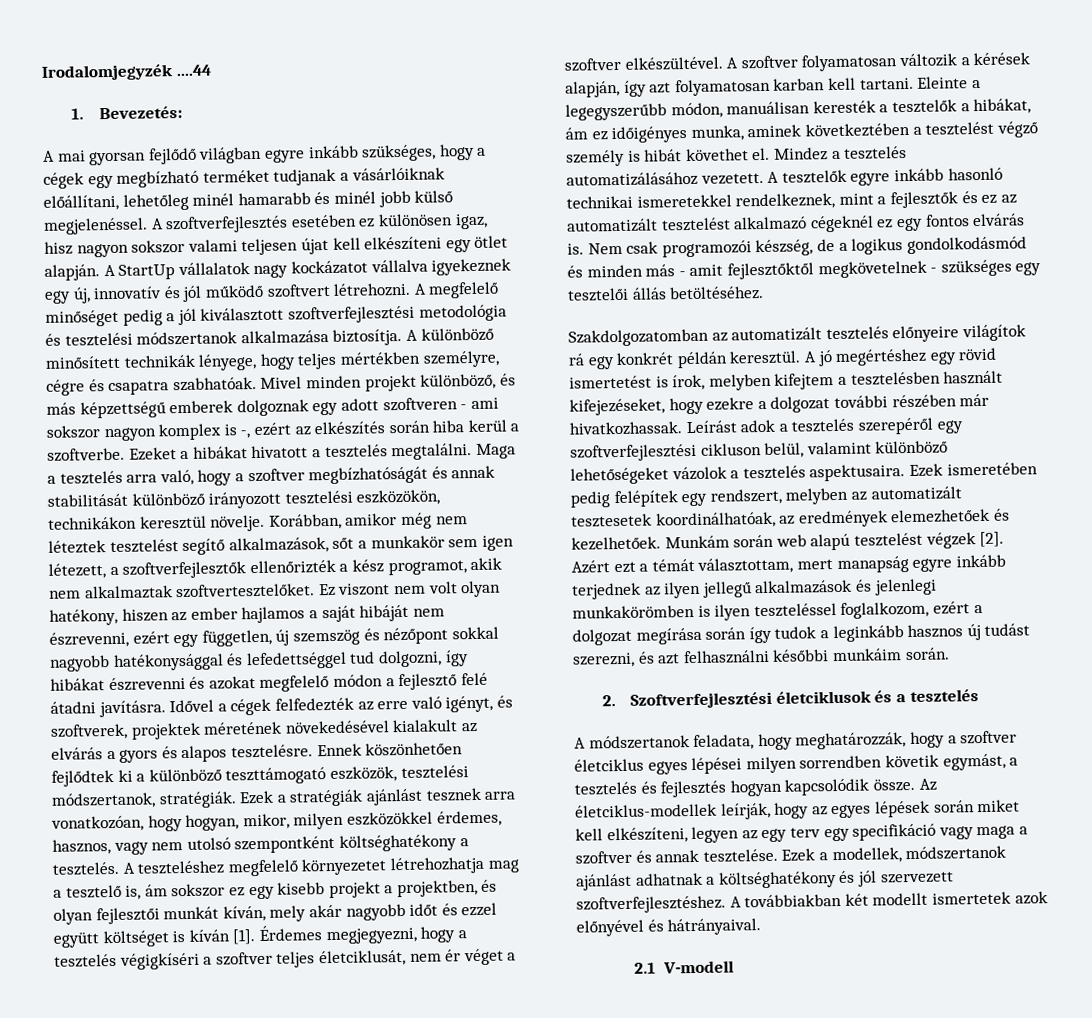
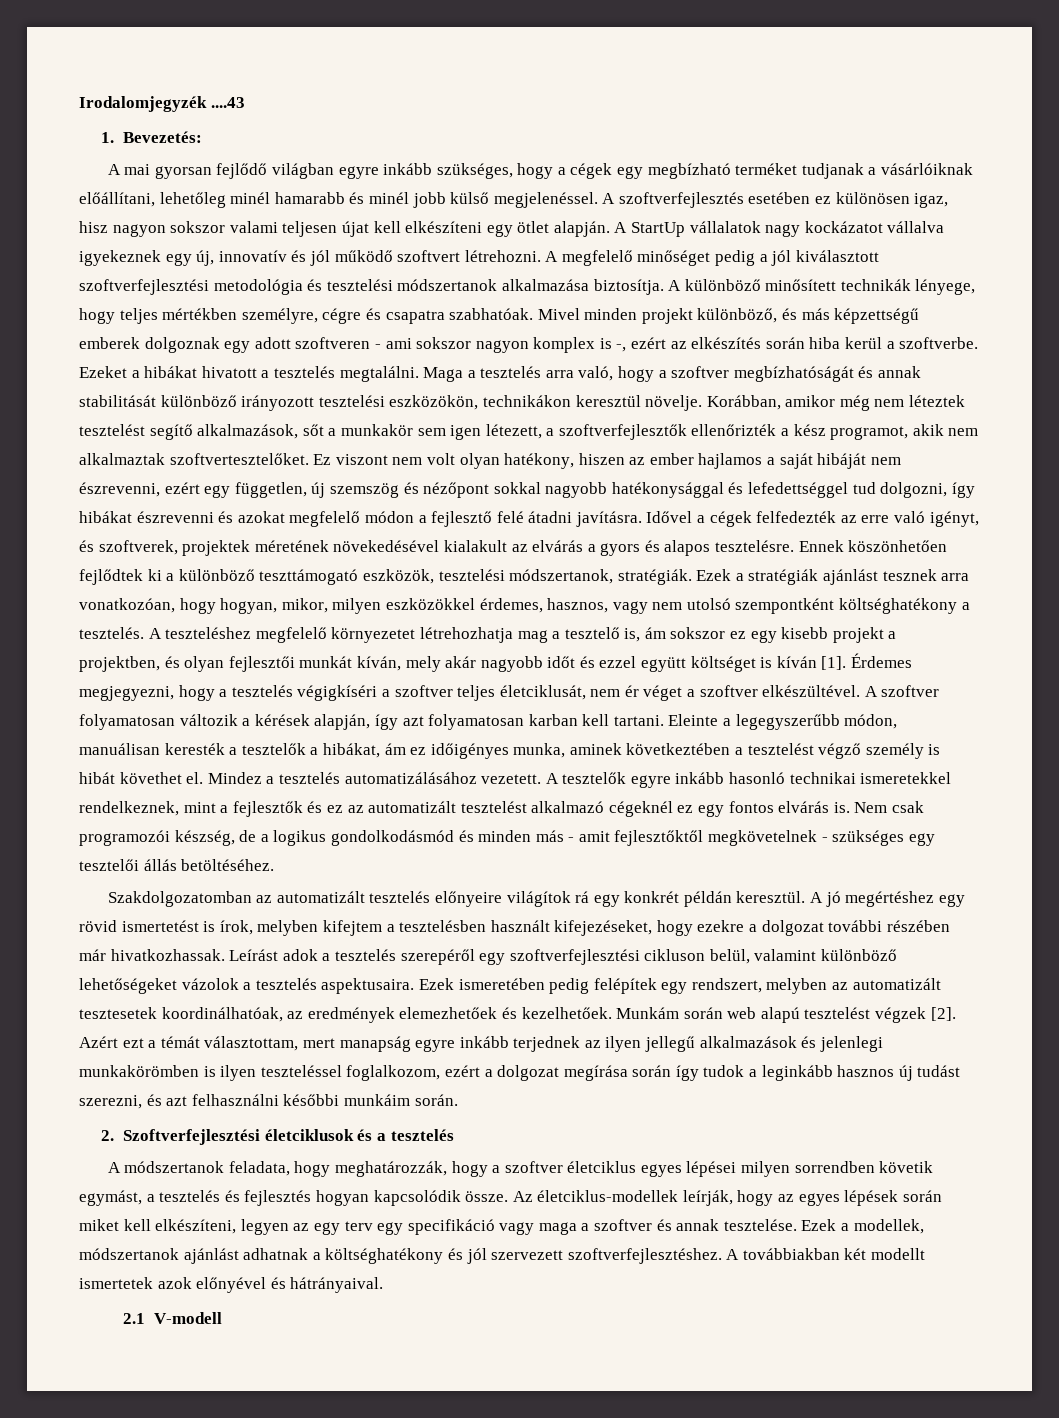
[175,64,211,77] ....44 -> [210,97,245,108] ....43

